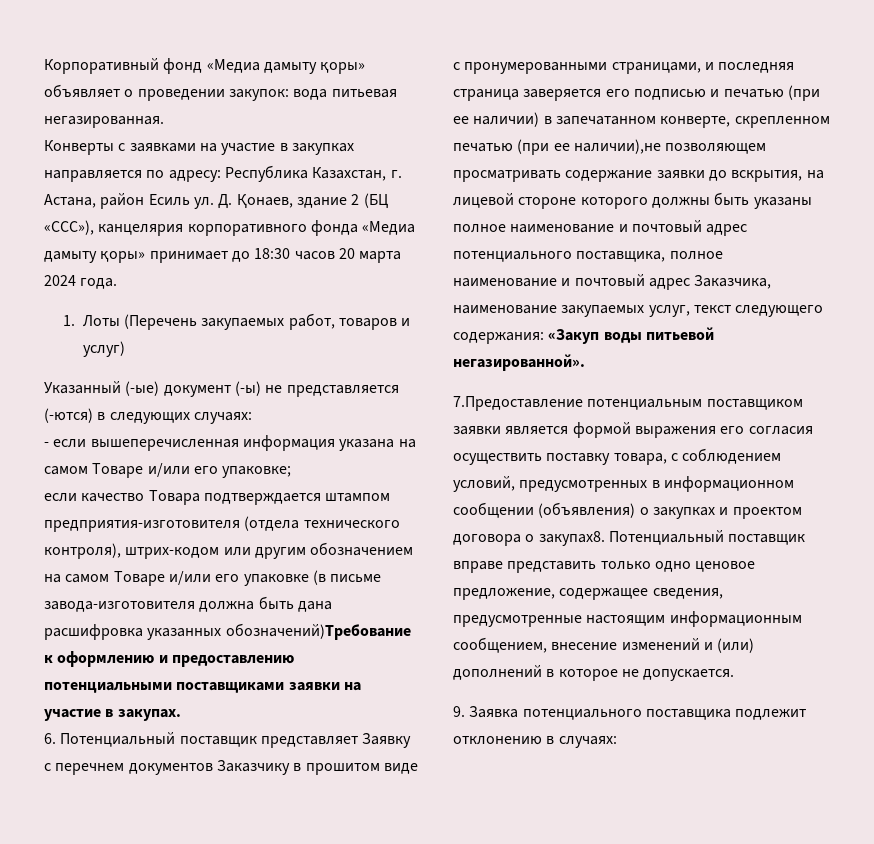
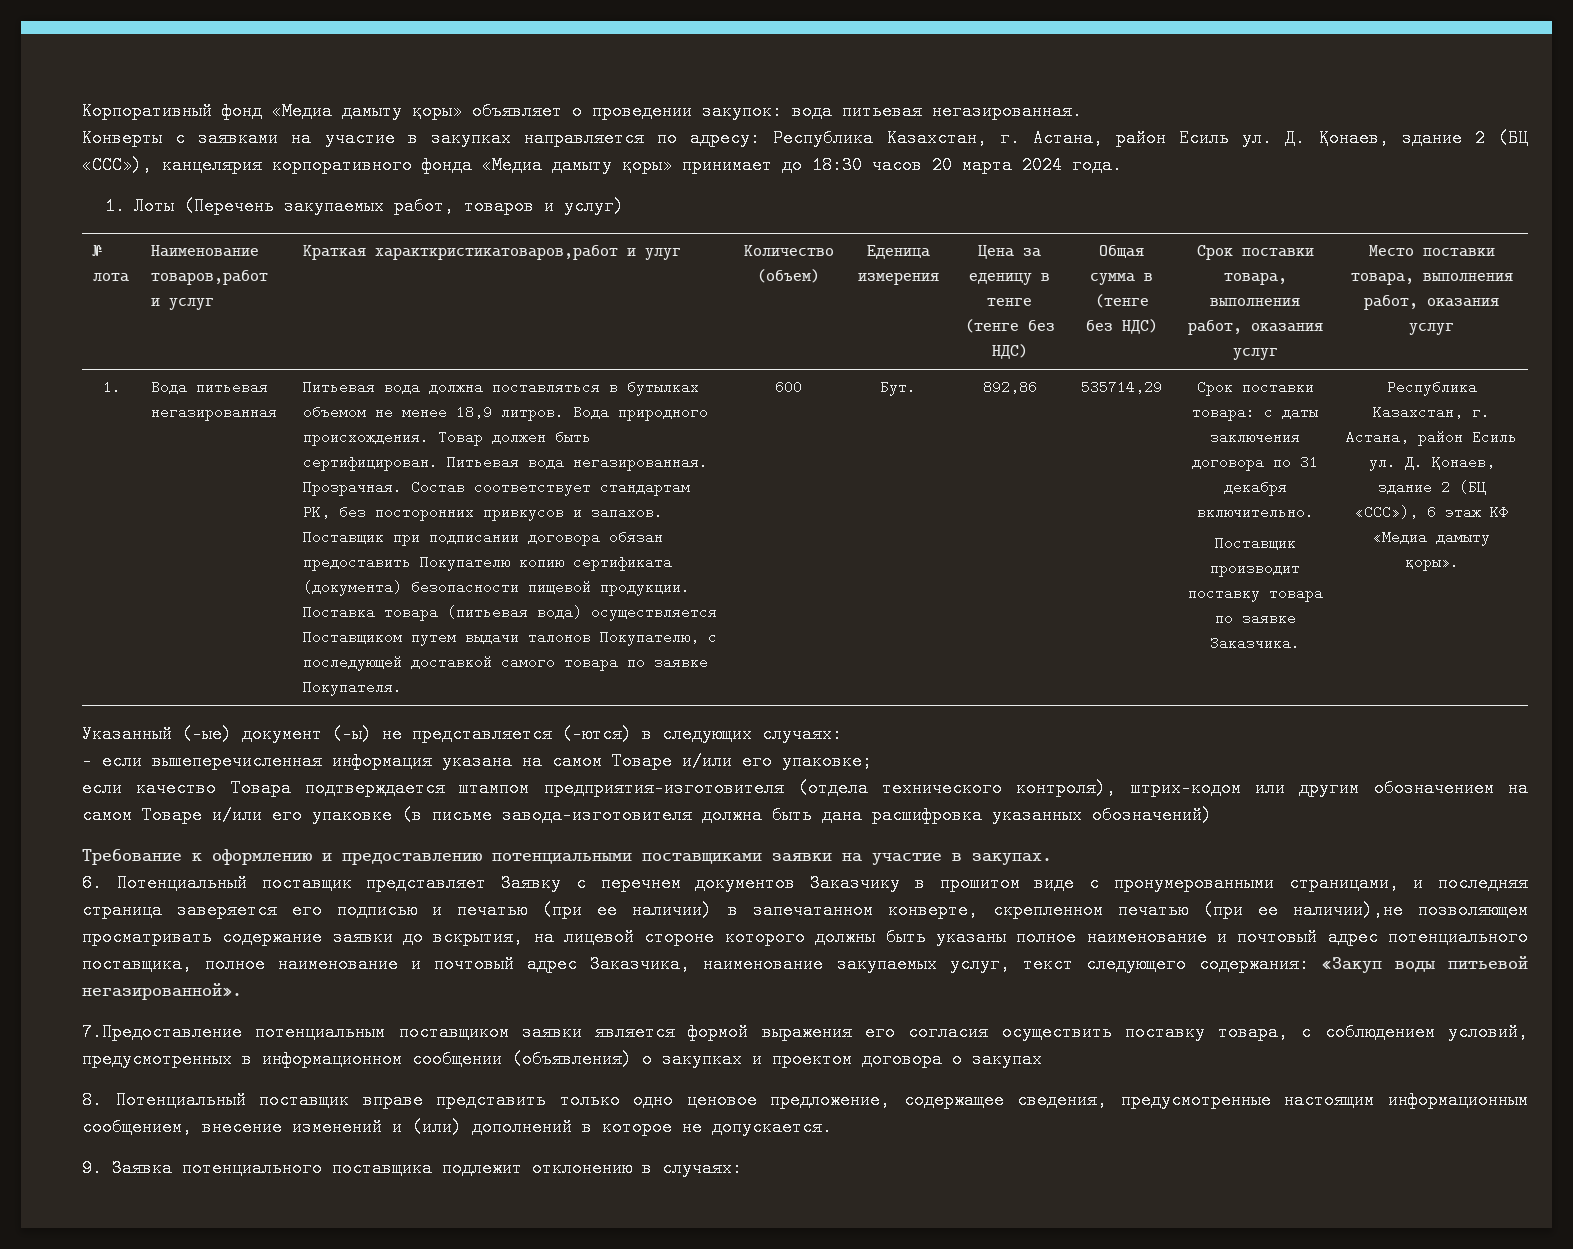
(125, 349) none -> [91,245,102,256] [92,273,129,282] [150,245,259,257] [150,270,268,285] [150,298,214,310] [302,245,681,260] [743,245,834,256] [757,269,821,283] [866,245,930,259] [857,272,939,285] [978,245,1041,259] [969,273,1050,285] [987,298,1032,306] [964,319,1055,333] [991,344,1028,359] [1099,245,1144,258] [1090,273,1153,285] [1094,294,1149,308] [1085,319,1158,334] [1196,245,1314,260] [1223,272,1287,285] [1210,298,1300,306] [1187,320,1323,335] [1232,348,1278,360] [1368,245,1495,257] [1350,272,1513,285] [1364,295,1499,310] [1409,323,1454,335] [102,380,121,394] [150,378,268,395] [150,403,277,421] [302,378,699,396] [302,403,708,421] [302,428,591,446] [302,453,708,471] [302,478,690,496] [302,503,663,521] [302,528,663,546] [302,553,672,571] [302,578,690,596] [302,603,717,621] [302,628,717,646] [302,653,708,671] [302,678,402,696] [775,380,803,394] [880,378,917,396] [982,380,1037,394] [1081,380,1162,394] [1196,378,1314,396] [1192,403,1318,421] [1210,428,1300,445] [1192,453,1318,471] [1223,478,1287,496] [1196,503,1314,520] [1214,534,1296,551] [1210,559,1300,577] [1187,584,1323,602] [1214,609,1296,626] [1210,634,1300,651] [1386,378,1477,396] [1373,403,1490,420] [1346,428,1517,446] [1368,453,1495,471] [1377,478,1486,495] [1355,503,1508,520] [1373,528,1490,546] [1404,553,1459,571] // № лота | Наименование товаров,работ и услуг | Краткая характкристикатоваров,работ и улуг | Количество (объем) | Еденица измерения | Цена за еденицу в тенге (тенге без НДС) | Общая сумма в (тенге без НДС) | Срок поставки товара, выполнения работ, оказания услуг | Место поставки товара, выполнения работ, оказания услуг // 1. | Вода питьевая негазированная | Питьевая вода должна поставляться в бутылках объемом не менее 18,9 литров. Вода природного происхождения. Товар должен быть сертифицирован. Питьевая вода негазированная. Прозрачная. Состав соответствует стандартам РК, без посторонних привкусов и запахов. Поставщик при подписании договора обязан предоставить Покупателю копию сертификата (документа) безопасности пищевой продукции. Поставка товара (питьевая вода) осуществляется Поставщиком путем выдачи талонов Покупателю, с последующей доставкой самого товара по заявке Покупателя. | 600 | Бут. | 892,86 | 535714,29 | Срок поставки товара: с даты заключения договора по 31 декабря включительно. // Поставщик производит поставку товара по заявке Заказчика. | Республика Казахстан, г. Астана, район Есиль ул. Д. Қонаев, здание 2 (БЦ «ССС»), 6 этаж КФ «Медиа дамыту қоры».
[225,623,411,640] обозначений)Требование -> [1092,806,1212,824] [82,849,182,865] обозначений) // Требование
[538,531,605,546] закупах8. -> [972,1052,1042,1068] [82,1091,102,1109] закупах // 8.

